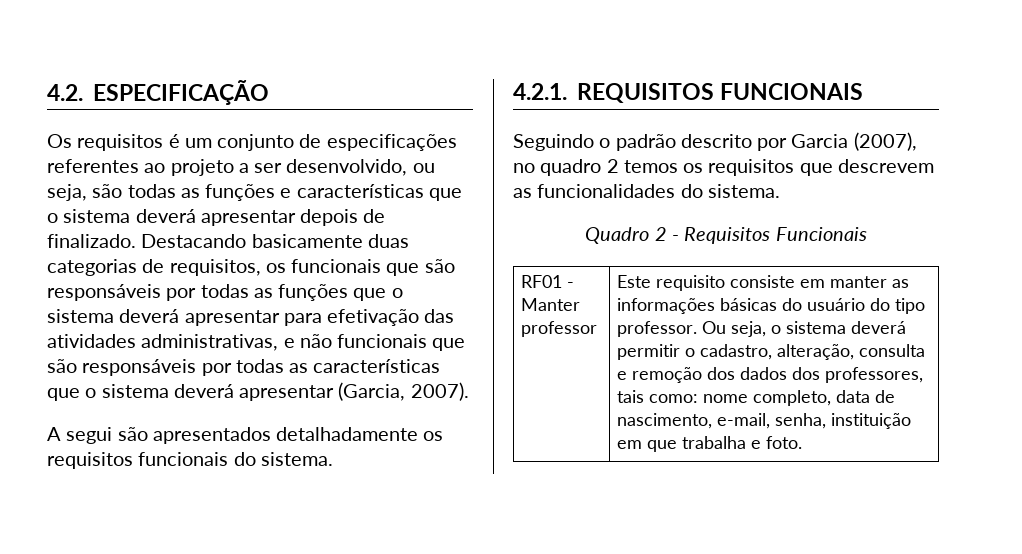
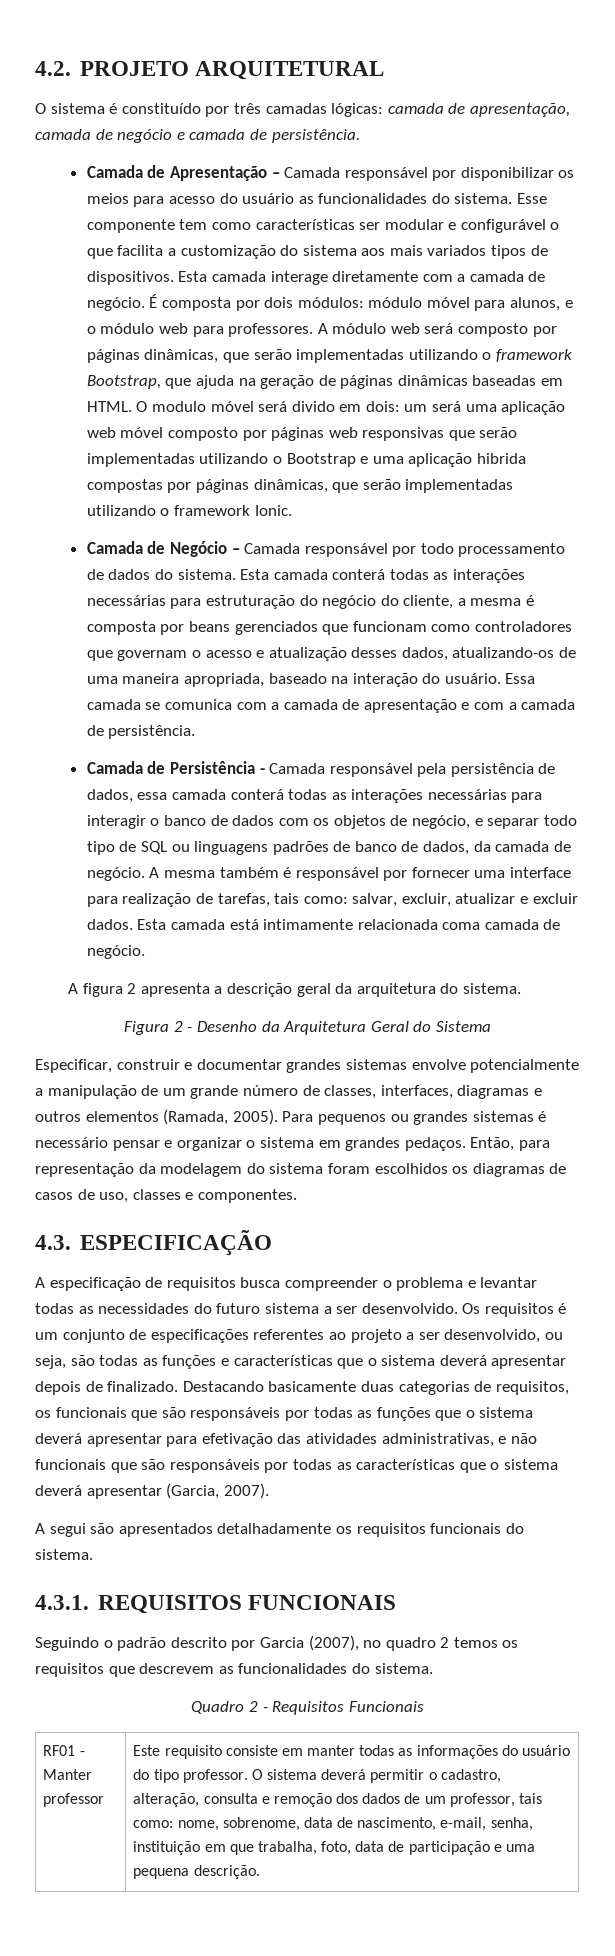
[92,80,269,105] ESPECIFICAÇÃO // -> [79,61,384,80] [35,103,570,117] [35,129,360,143] [86,165,575,181] [86,193,548,207] [86,219,560,233] [86,245,548,259] [86,271,546,285] [86,294,573,311] [86,323,557,337] [86,349,572,363] [86,375,564,389] [86,401,566,415] [86,427,518,441] [86,453,526,467] [86,479,514,493] [86,505,292,516] [86,541,566,557] [86,569,526,583] [86,595,535,609] [86,621,572,635] [86,647,577,661] [86,673,536,687] [86,699,576,713] [86,725,196,739] [86,761,556,777] [86,789,543,803] [86,815,577,829] [86,841,571,855] [86,867,572,881] [86,893,578,907] [86,919,561,930] [86,945,145,959] [68,983,521,997] [124,1021,491,1035] [35,1059,580,1073] [35,1085,542,1099] [35,1109,547,1125] [35,1137,550,1151] [35,1163,567,1177] [35,1189,297,1203] [35,1230,272,1256] [35,1277,538,1291] [35,1303,458,1314] PROJETO ARQUITETURAL // O sistema é constituído por três camadas lógicas: camada de apresentação, camada de negócio e camada de persistência. // Camada de Apresentação – Camada responsável por disponibilizar os meios para acesso do usuário as funcionalidades do sistema. Esse componente tem como características ser modular e configurável o que facilita a customização do sistema aos mais variados tipos de dispositivos. Esta camada interage diretamente com a camada de negócio. É composta por dois módulos: módulo móvel para alunos, e o módulo web para professores. A módulo web será composto por páginas dinâmicas, que serão implementadas utilizando o framework Bootstrap, que ajuda na geração de páginas dinâmicas baseadas em HTML. O modulo móvel será divido em dois: um será uma aplicação web móvel composto por páginas web responsivas que serão implementadas utilizando o Bootstrap e uma aplicação hibrida compostas por páginas dinâmicas, que serão implementadas utilizando o framework Ionic. // Camada de Negócio – Camada responsável por todo processamento de dados do sistema. Esta camada conterá todas as interações necessárias para estruturação do negócio do cliente, a mesma é composta por beans gerenciados que funcionam como controladores que governam o acesso e atualização desses dados, atualizando-os de uma maneira apropriada, baseado na interação do usuário. Essa camada se comunica com a camada de apresentação e com a camada de persistência. // Camada de Persistência - Camada responsável pela persistência de dados, essa camada conterá todas as interações necessárias para interagir o banco de dados com os objetos de negócio, e separar todo tipo de SQL ou linguagens padrões de banco de dados, da camada de negócio. A mesma também é responsável por fornecer uma interface para realização de tarefas, tais como: salvar, excluir, atualizar e excluir dados. Esta camada está intimamente relacionada coma camada de negócio. // A figura 2 apresenta a descrição geral da arquitetura do sistema. // Figura 2 - Desenho da Arquitetura Geral do Sistema // Especificar, construir e documentar grandes sistemas envolve potencialmente a manipulação de um grande número de classes, interfaces, diagramas e outros elementos (Ramada, 2005). Para pequenos ou grandes sistemas é necessário pensar e organizar o sistema em grandes pedaços. Então, para representação da modelagem do sistema foram escolhidos os diagramas de casos de uso, classes e componentes. // 4.3. ESPECIFICAÇÃO // A especificação de requisitos busca compreender o problema e levantar todas as necessidades do futuro sistema a ser desenvolvido.
[513,83,567,100] 4.2.1. -> [35,1595,89,1610] 4.3.1.
(887, 282) none -> [359,1745,395,1756] todas
[719,298,777,311] básicas -> (498, 1752) none
[701,321,781,337] Ou seja, o -> [251,1769,263,1780] O
[791,367,923,383] [616,390,831,406] dos professores, tais como: nome completo, -> [404,1793,543,1807] [133,1817,300,1831] de um professor, tais como: nome, sobrenome,
[681,436,802,449] trabalha e foto. -> [257,1841,536,1855] [133,1865,260,1879] trabalha, foto, data de participação e uma pequena descrição.

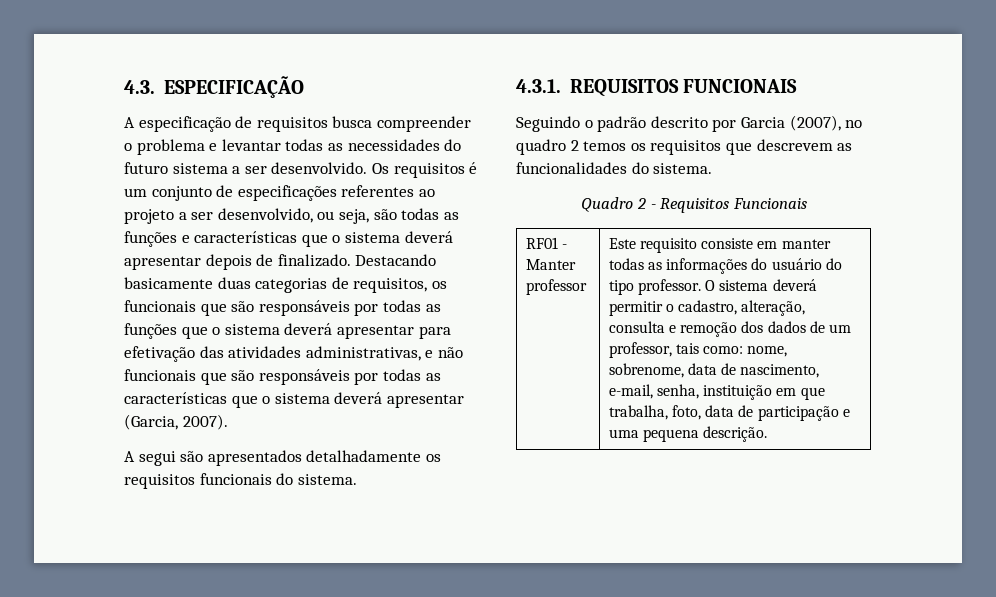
[35,61,384,80] [35,103,570,117] [35,129,360,143] [86,165,575,181] [86,193,548,207] [86,219,560,233] [86,245,548,259] [86,271,546,285] [86,294,573,311] [86,323,557,337] [86,349,572,363] [86,375,564,389] [86,401,566,415] [86,427,518,441] [86,453,526,467] [86,479,514,493] [86,505,292,516] [86,541,566,557] [86,569,526,583] [86,595,535,609] [86,621,572,635] [86,647,577,661] [86,673,536,687] [86,699,576,713] [86,725,196,739] [86,761,556,777] [86,789,543,803] [86,815,577,829] [86,841,571,855] [86,867,572,881] [86,893,578,907] [86,919,561,930] [86,945,145,959] [68,983,521,997] [124,1021,491,1035] [35,1059,580,1073] [35,1085,542,1099] [35,1109,547,1125] [35,1137,550,1151] [35,1163,567,1177] [35,1189,297,1203] 4.2. PROJETO ARQUITETURAL // O sistema é constituído por três camadas lógicas: camada de apresentação, camada de negócio e camada de persistência. // Camada de Apresentação – Camada responsável por disponibilizar os meios para acesso do usuário as funcionalidades do sistema. Esse componente tem como características ser modular e configurável o que facilita a customização do sistema aos mais variados tipos de dispositivos. Esta camada interage diretamente com a camada de negócio. É composta por dois módulos: módulo móvel para alunos, e o módulo web para professores. A módulo web será composto por páginas dinâmicas, que serão implementadas utilizando o framework Bootstrap, que ajuda na geração de páginas dinâmicas baseadas em HTML. O modulo móvel será divido em dois: um será uma aplicação web móvel composto por páginas web responsivas que serão implementadas utilizando o Bootstrap e uma aplicação hibrida compostas por páginas dinâmicas, que serão implementadas utilizando o framework Ionic. // Camada de Negócio – Camada responsável por todo processamento de dados do sistema. Esta camada conterá todas as interações necessárias para estruturação do negócio do cliente, a mesma é composta por beans gerenciados que funcionam como controladores que governam o acesso e atualização desses dados, atualizando-os de uma maneira apropriada, baseado na interação do usuário. Essa camada se comunica com a camada de apresentação e com a camada de persistência. // Camada de Persistência - Camada responsável pela persistência de dados, essa camada conterá todas as interações necessárias para interagir o banco de dados com os objetos de negócio, e separar todo tipo de SQL ou linguagens padrões de banco de dados, da camada de negócio. A mesma também é responsável por fornecer uma interface para realização de tarefas, tais como: salvar, excluir, atualizar e excluir dados. Esta camada está intimamente relacionada coma camada de negócio. // A figura 2 apresenta a descrição geral da arquitetura do sistema. // Figura 2 - Desenho da Arquitetura Geral do Sistema // Especificar, construir e documentar grandes sistemas envolve potencialmente a manipulação de um grande número de classes, interfaces, diagramas e outros elementos (Ramada, 2005). Para pequenos ou grandes sistemas é necessário pensar e organizar o sistema em grandes pedaços. Então, para representação da modelagem do sistema foram escolhidos os diagramas de casos de uso, classes e componentes. // -> (124, 87) none

